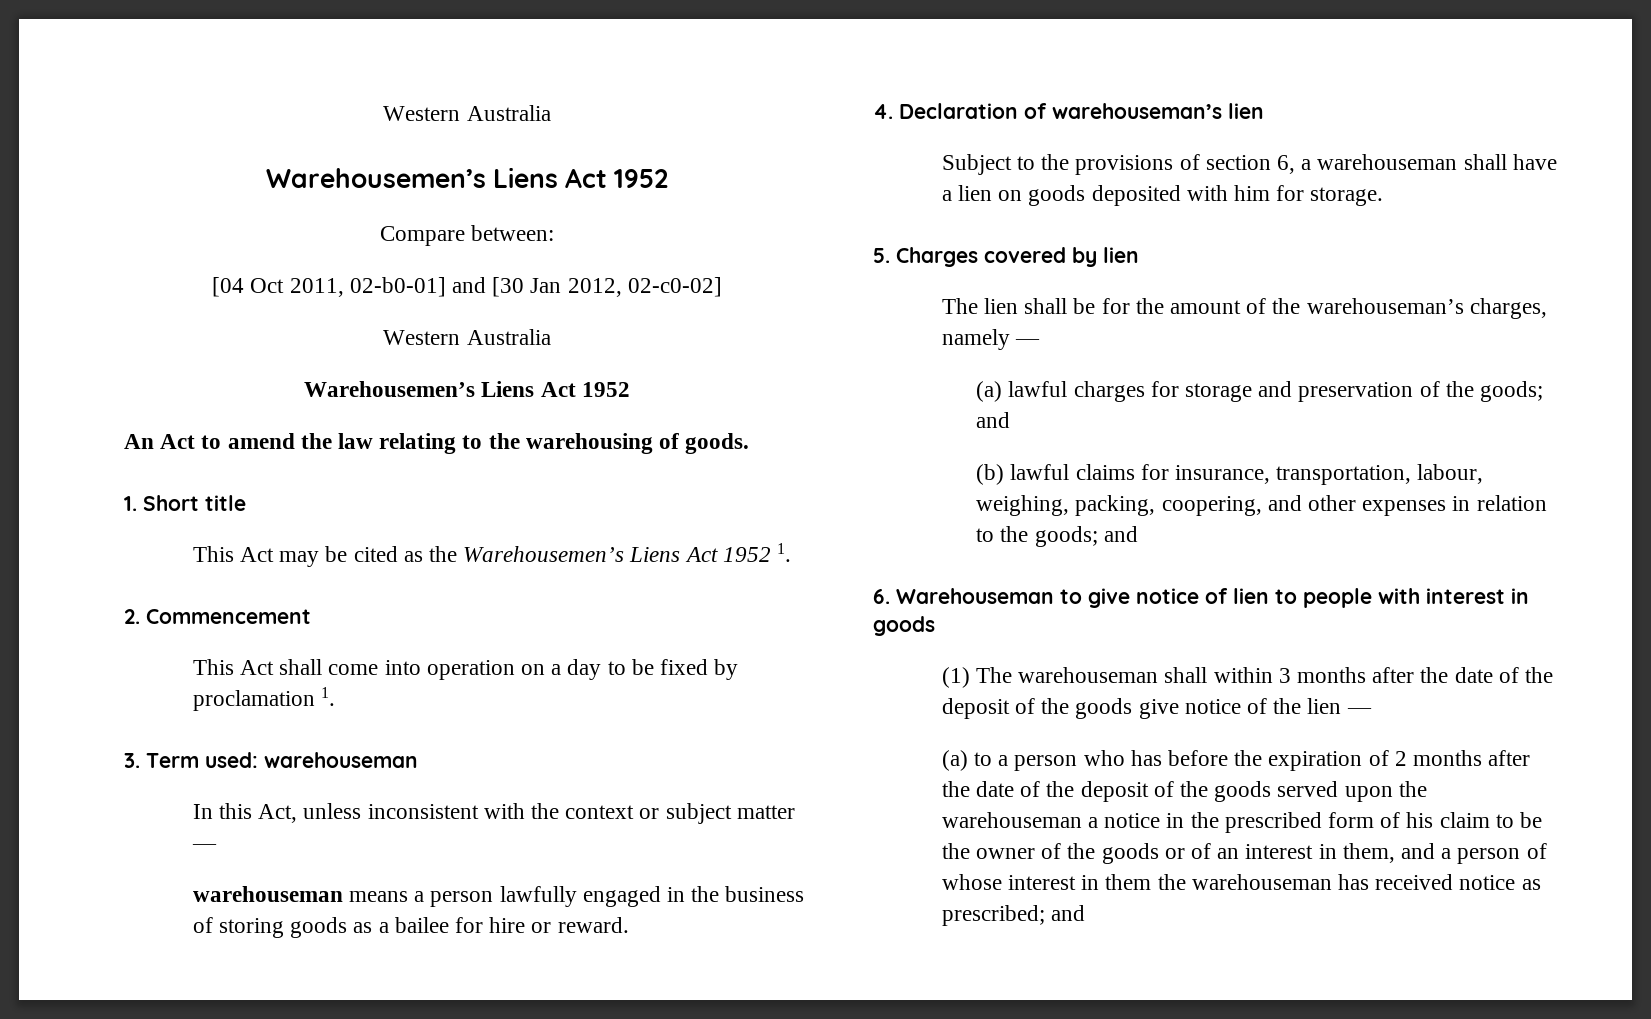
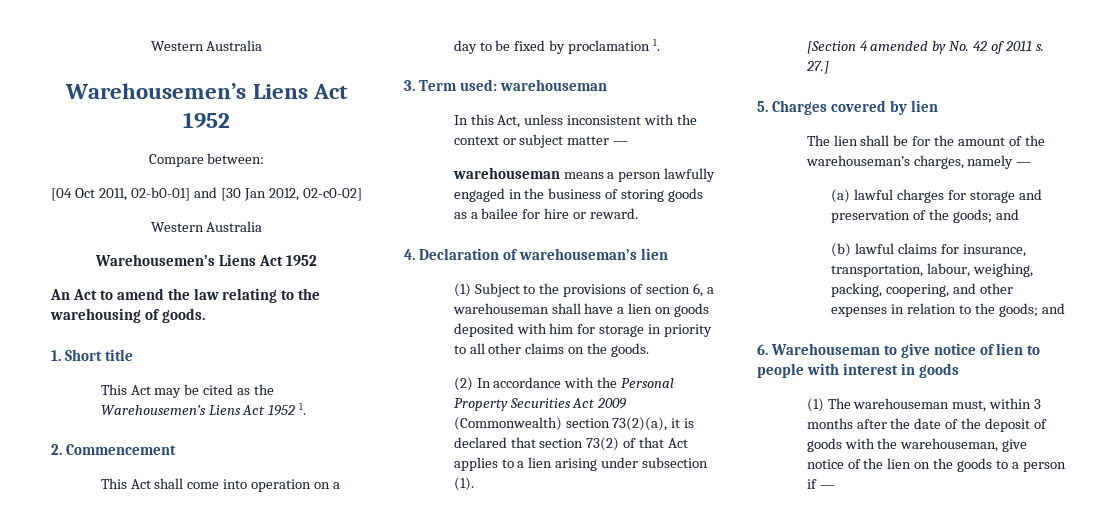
(1264, 111) none -> [453,283,471,297] (1)
[1310,187,1384,206] storage. -> [599,324,713,337] [453,343,650,357] [453,377,675,391] [453,398,628,411] [453,417,695,431] [453,437,689,451] [453,457,709,471] [453,477,474,491] [806,41,1044,54] [805,61,829,74] storage in priority to all other claims on the goods. // (2) In accordance with the Personal Property Securities Act 2009 (Commonwealth) section 73(2)(a), it is declared that section 73(2) of that Act applies to a lien arising under subsection (1). // [Section 4 amended by No. 42 of 2011 s. 27.]
[1164,667,1208,683] shall -> [952,400,987,412] must,
[1041,698,1133,719] the goods -> [806,438,999,452] goods with the warehouseman,
[1346,708,1372,714] [941,750,1531,771] [941,781,1427,802] [941,812,1543,833] [941,843,1547,864] [941,874,1541,890] [941,905,1085,926] — // (a) to a person who has before the expiration of 2 months after the date of the deposit of the goods served upon the warehouseman a notice in the prescribed form of his claim to be the owner of the goods or of an interest in them, and a person of whose interest in them the warehouseman has received notice as prescribed; and -> [914,458,1066,472] [806,479,835,489] on the goods to a person if —

